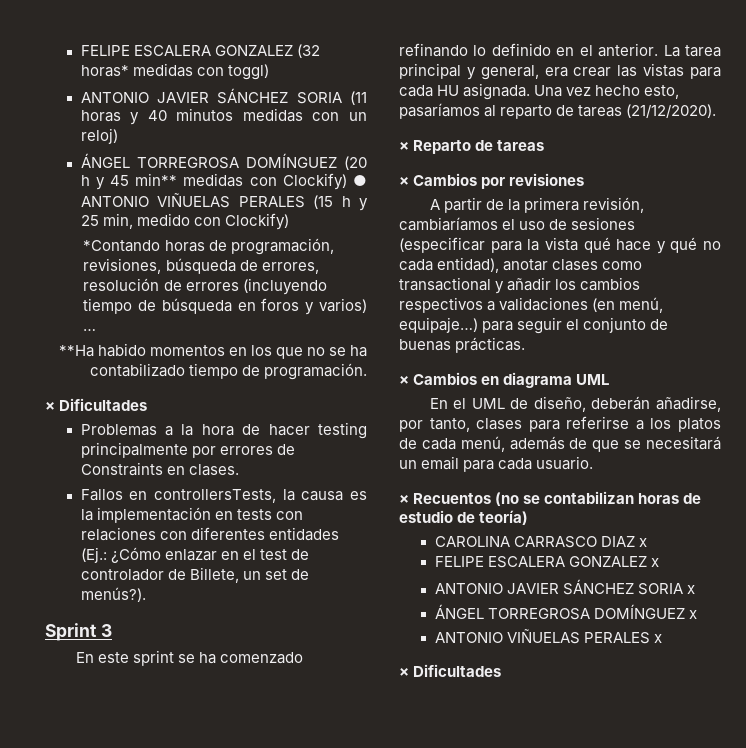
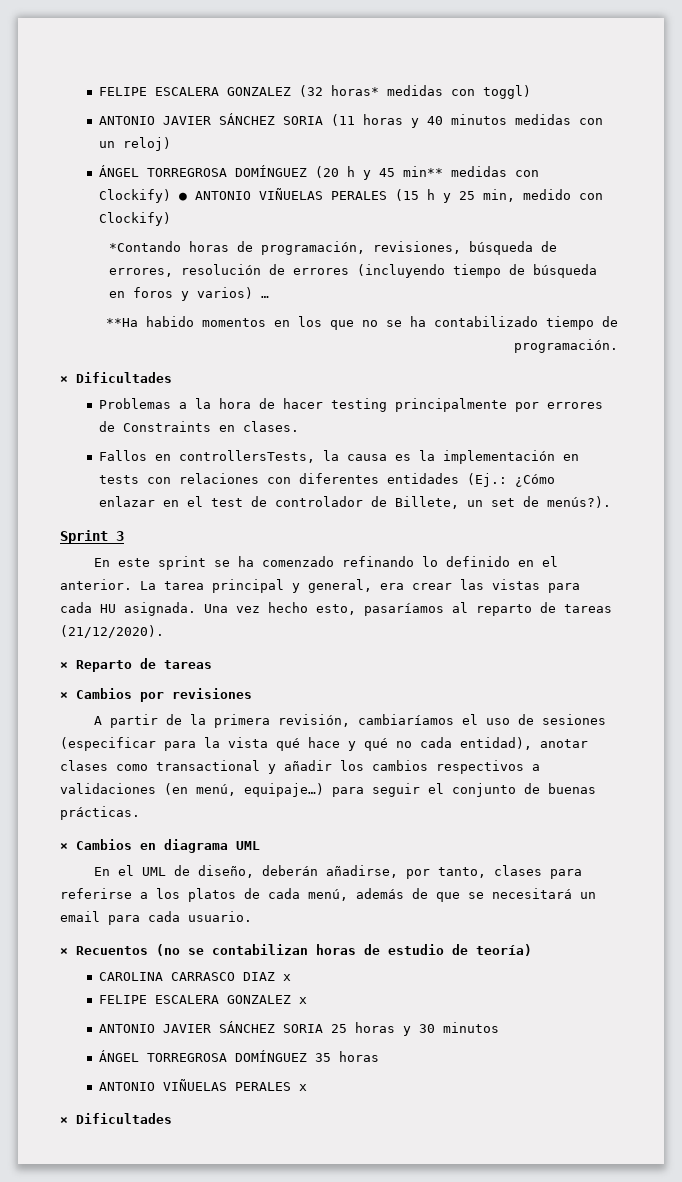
[686,585,695,594] [434,604,697,620] x // ÁNGEL TORREGROSA DOMÍNGUEZ x -> [330,1022,499,1036] [98,1050,379,1062] 25 horas y 30 minutos // ÁNGEL TORREGROSA DOMÍNGUEZ 35 horas

